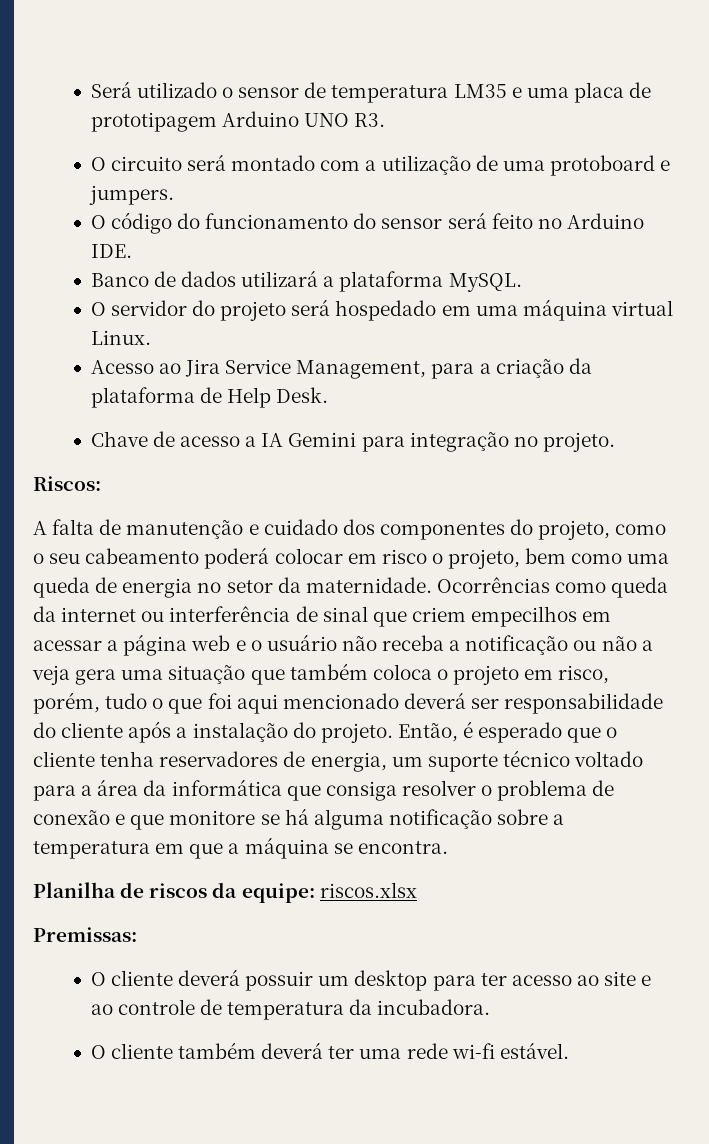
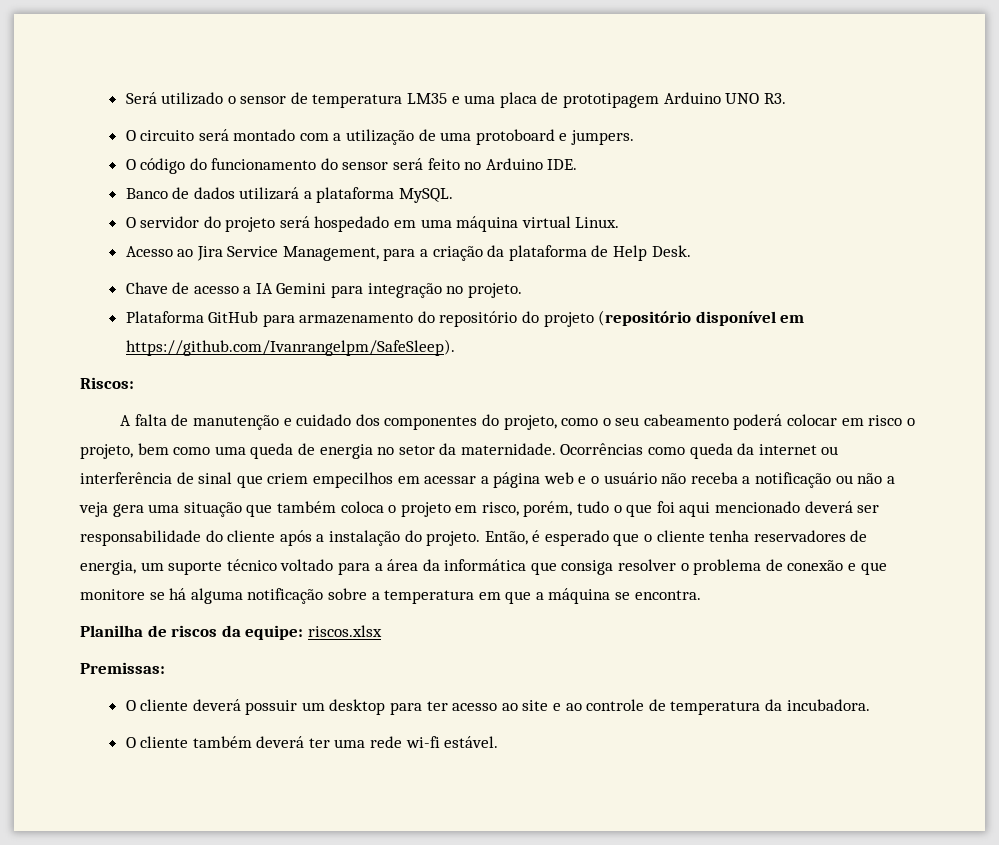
(615, 442) none -> [125,310,805,327] [125,339,455,356] // Plataforma GitHub para armazenamento do repositório do projeto (repositório disponível em https://github.com/Ivanrangelpm/SafeSleep).

